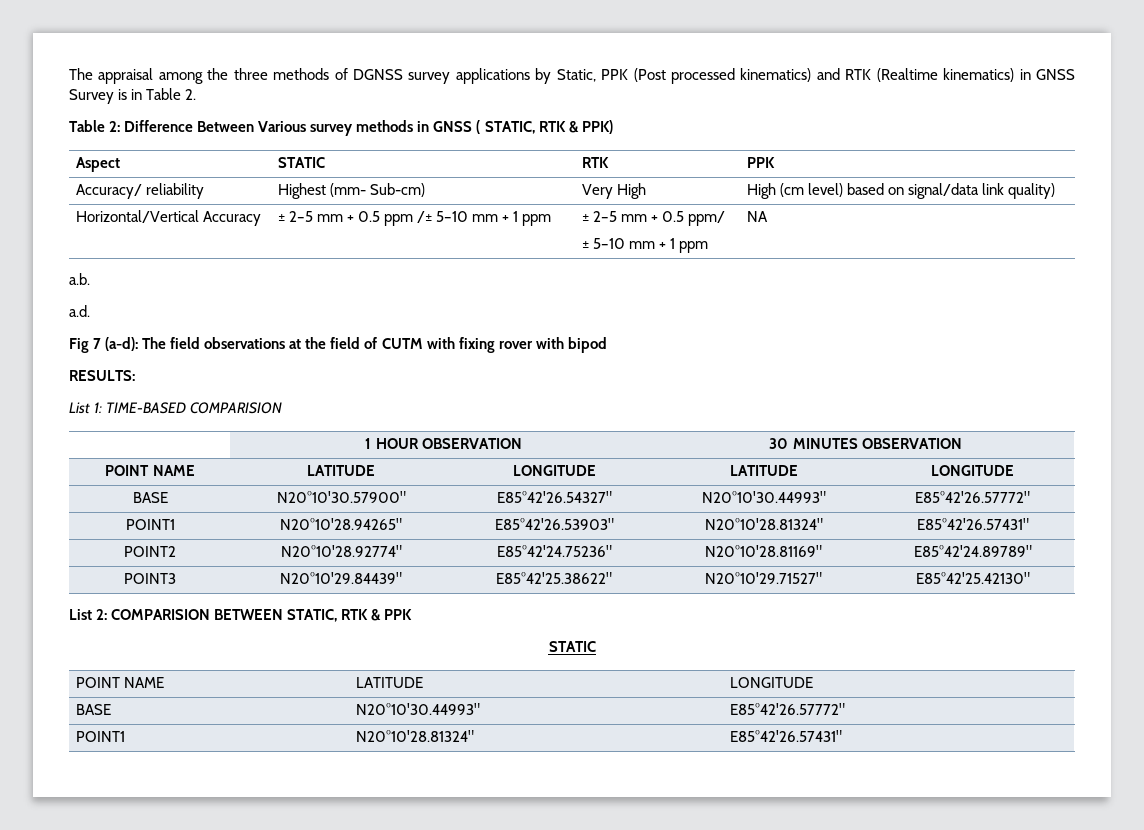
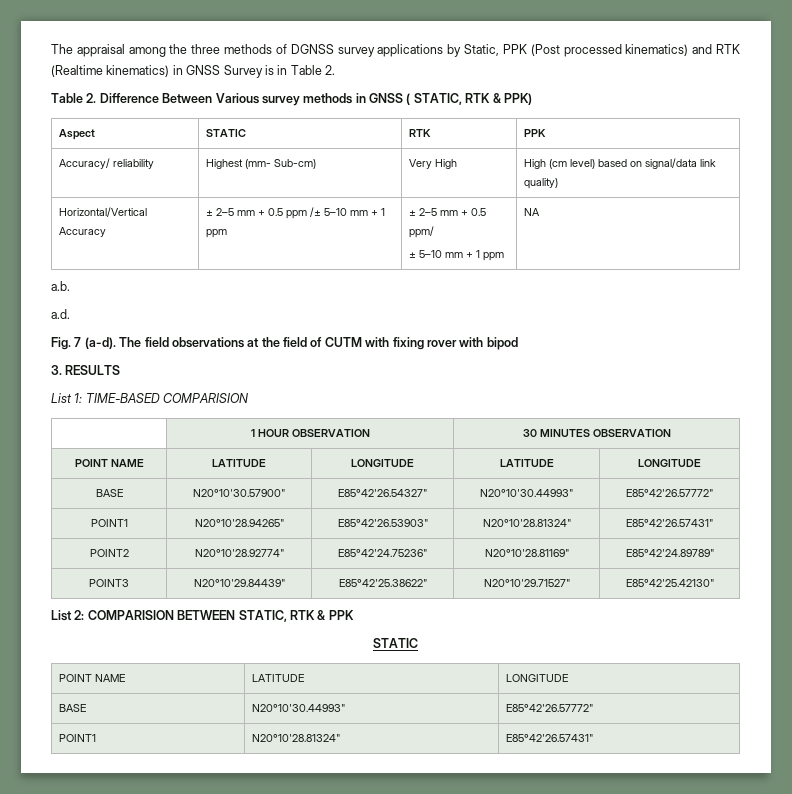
[109,121,121,132] 2: -> [86,93,97,103] 2.
[69,337,139,353] Fig 7 (a-d): -> [51,337,116,350] Fig. 7 (a-d).
[69,370,135,381] RESULTS: -> [51,365,121,375] 3. RESULTS

